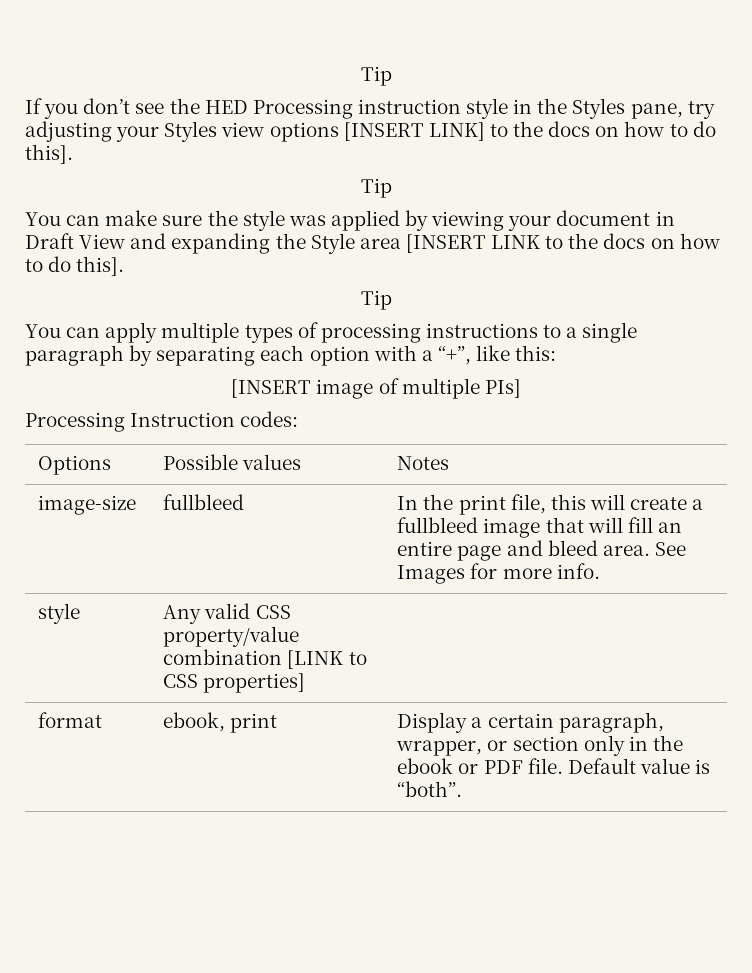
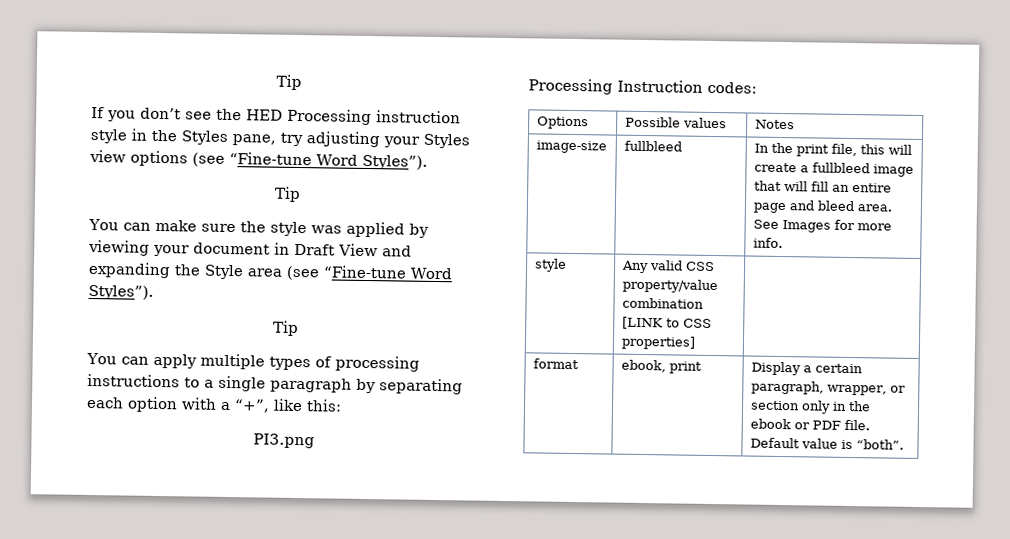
[343,121,716,141] [25,144,73,164] [INSERT LINK] to the docs on how to do this]. -> [192,151,428,170] (see “Fine-tune Word Styles”).
[405,233,720,253] [25,256,125,276] [INSERT LINK to the docs on how to do this]. -> [286,265,453,281] [88,284,154,300] (see “Fine-tune Word Styles”).
[231,378,521,399] [INSERT image of multiple PIs] -> [253,433,315,449] PI3.png

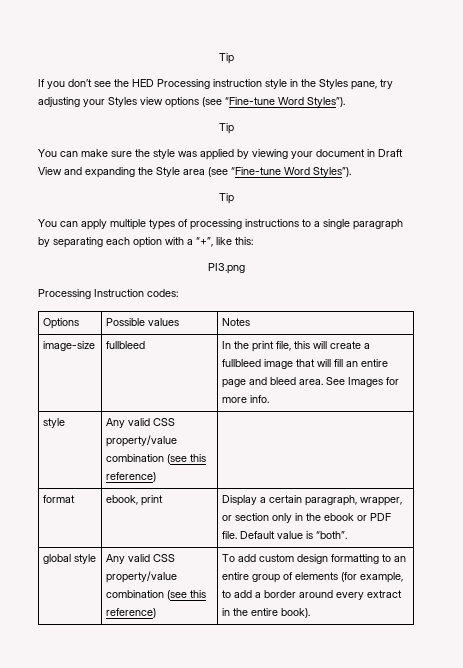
[621,316,712,330] [620,335,696,350] [LINK to CSS properties] -> [167,454,207,464] [106,472,157,482] (see this reference)
(904, 444) none -> [43,554,97,564] [106,554,176,564] [106,571,178,583] [106,590,207,600] [106,608,157,618] [222,554,407,564] [222,572,404,583] [222,590,403,600] [222,608,311,618] // global style | Any valid CSS property/value combination (see this reference) | To add custom design formatting to an entire group of elements (for example, to add a border around every extract in the entire book).

